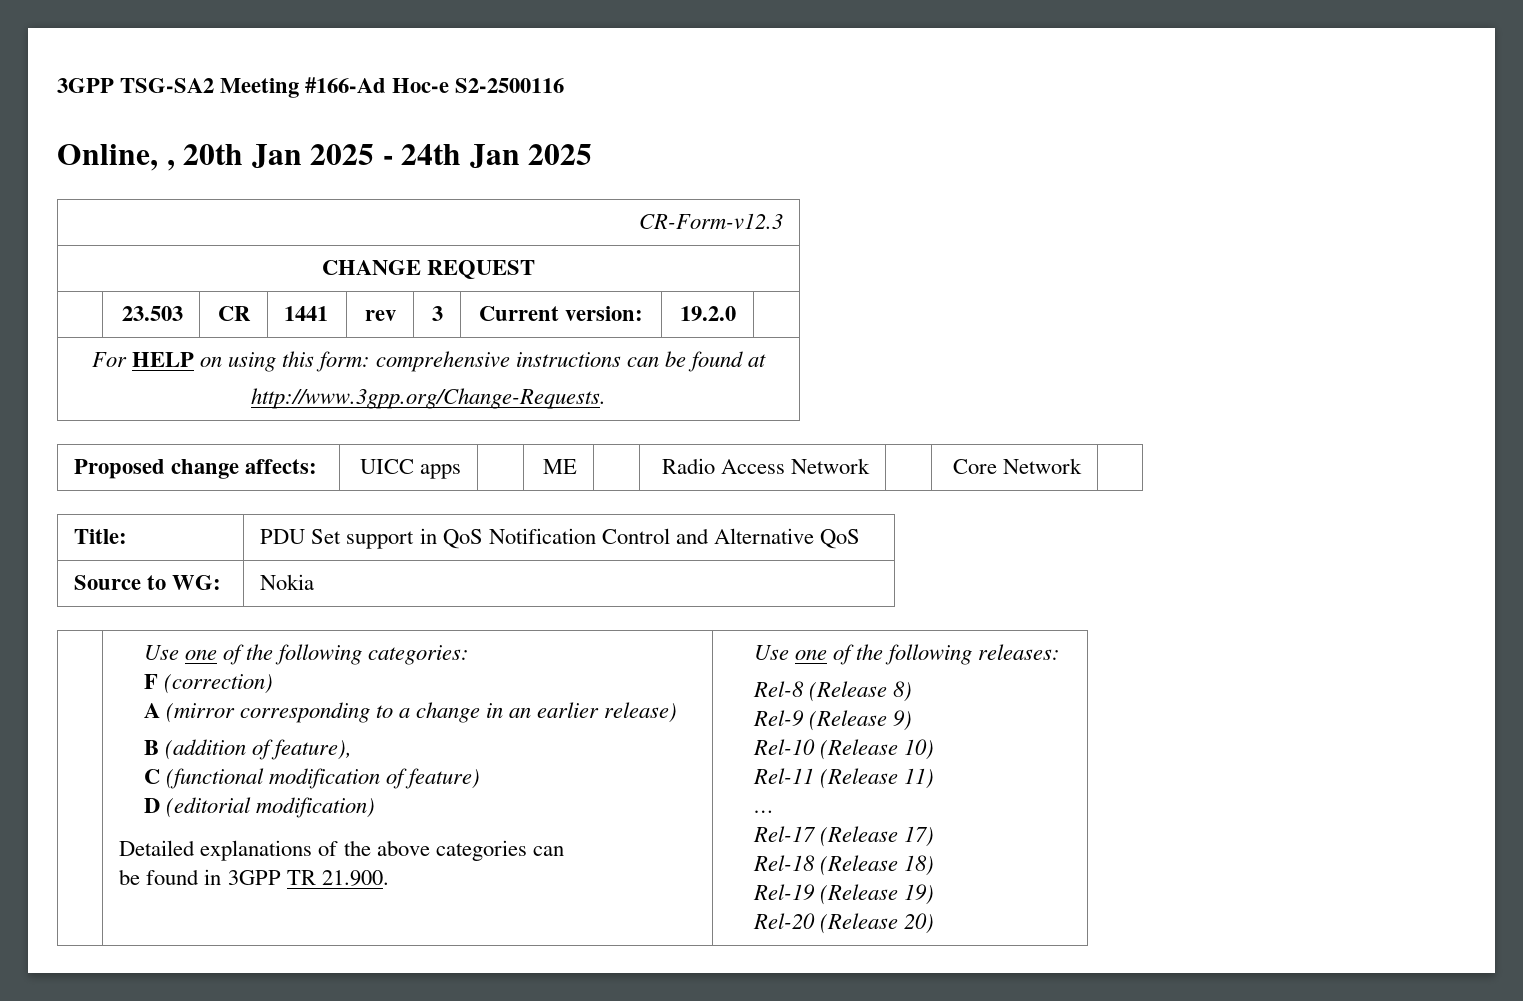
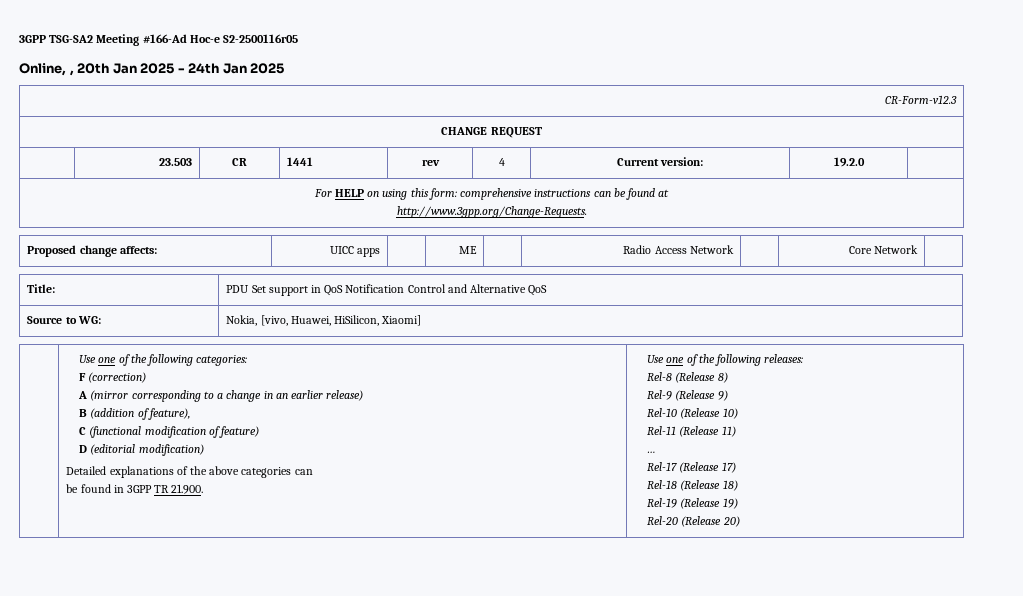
[455,78,565,93] S2-2500116 -> [223,34,299,43] S2-2500116r05
[431,306,443,321] 3 -> [498,158,505,166] 4
[260,574,315,590] Nokia -> [226,315,422,326] Nokia, [vivo, Huawei, HiSilicon, Xiaomi]

